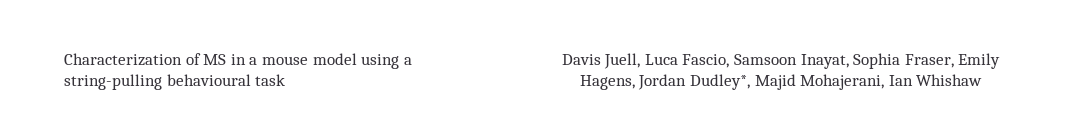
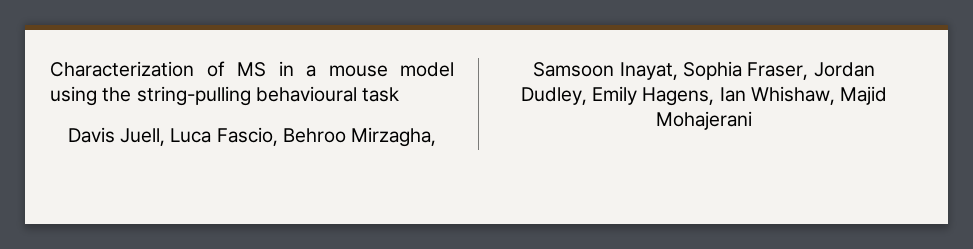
[403,57,412,65] a -> [102,87,132,102] the
(730, 61) none -> [282,127,437,147] Behroo Mirzagha,
[958,53,1001,69] [579,74,983,90] Emily Hagens, Jordan Dudley*, Majid Mohajerani, Ian Whishaw -> [813,62,875,77] [520,86,888,106] [656,111,752,130] Jordan Dudley, Emily Hagens, Ian Whishaw, Majid Mohajerani

